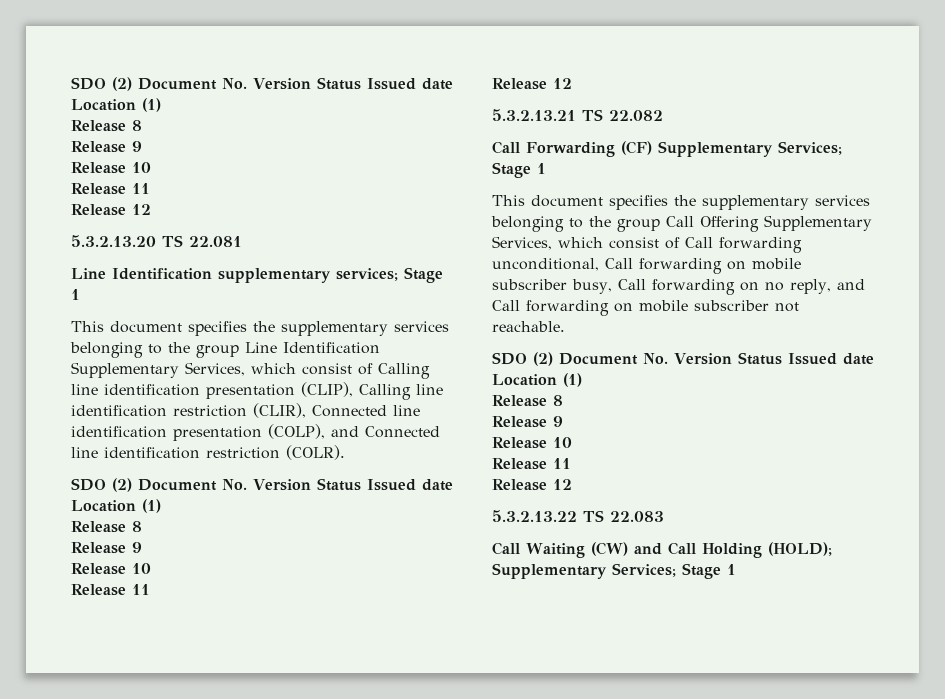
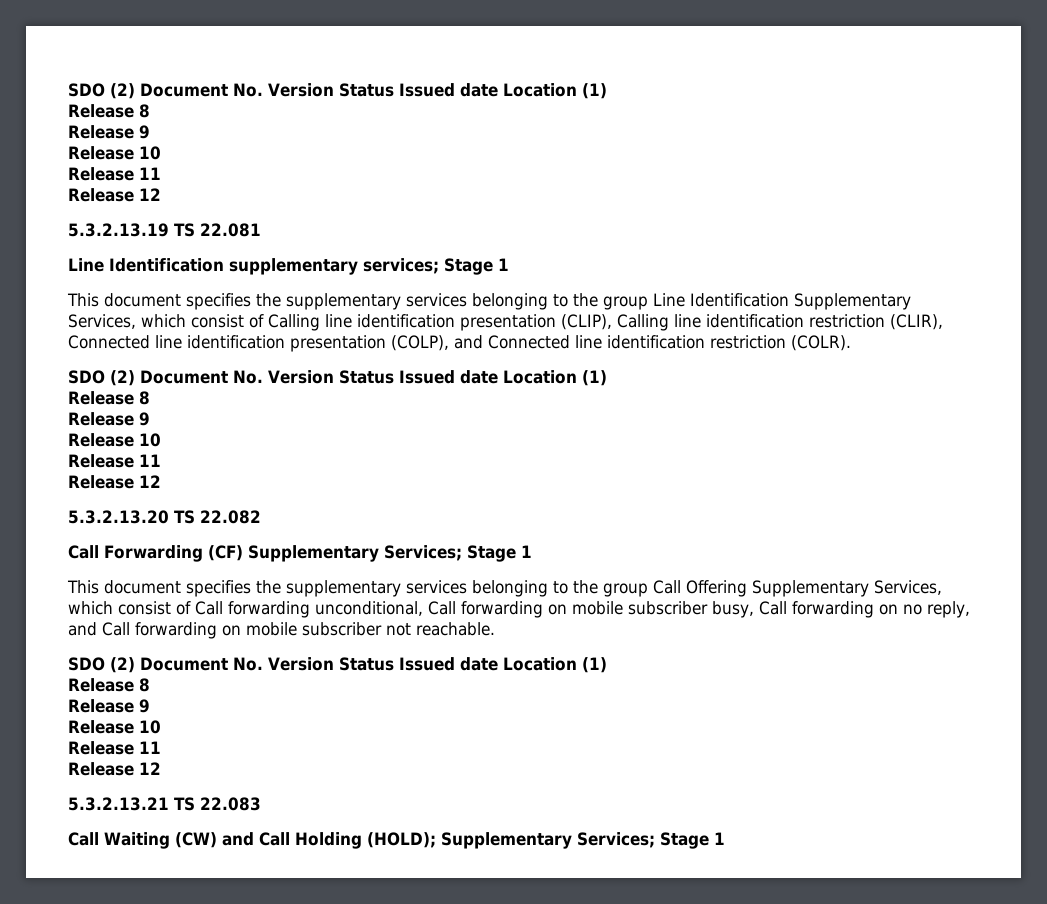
[71,235,156,247] 5.3.2.13.20 -> [68,223,169,237] 5.3.2.13.19
[492,109,576,121] 5.3.2.13.21 -> [68,510,169,524] 5.3.2.13.20
[492,510,577,522] 5.3.2.13.22 -> [68,797,169,811] 5.3.2.13.21

